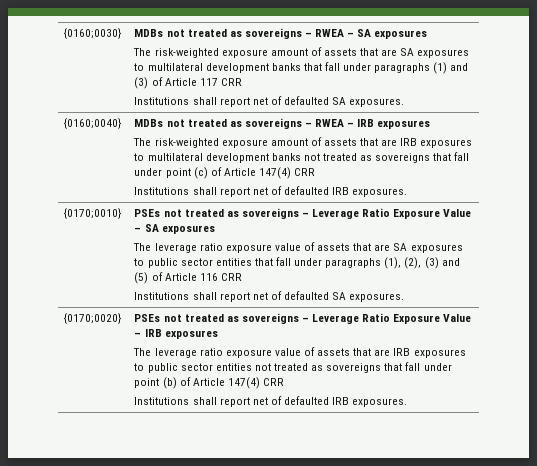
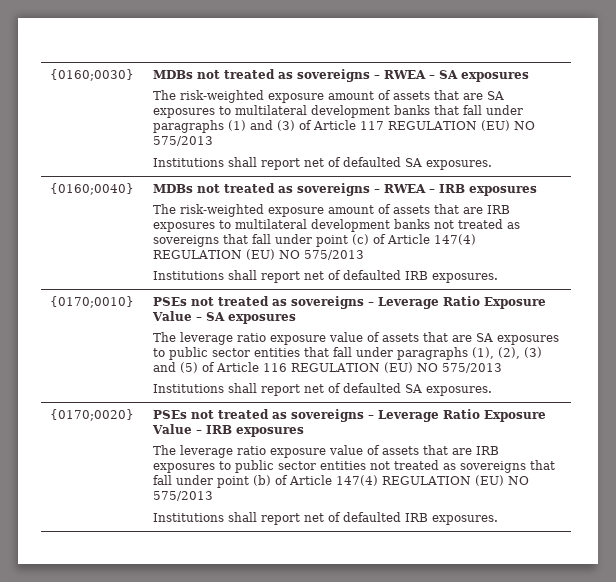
[220,78,242,86] CRR -> [388,120,536,131] [153,136,214,146] REGULATION (EU) NO 575/2013
[294,168,316,176] CRR -> [153,249,365,260] REGULATION (EU) NO 575/2013
[220,273,242,281] CRR -> [291,362,503,373] REGULATION (EU) NO 575/2013
[262,378,284,386] CRR -> [382,475,530,486] [153,491,214,501] REGULATION (EU) NO 575/2013

